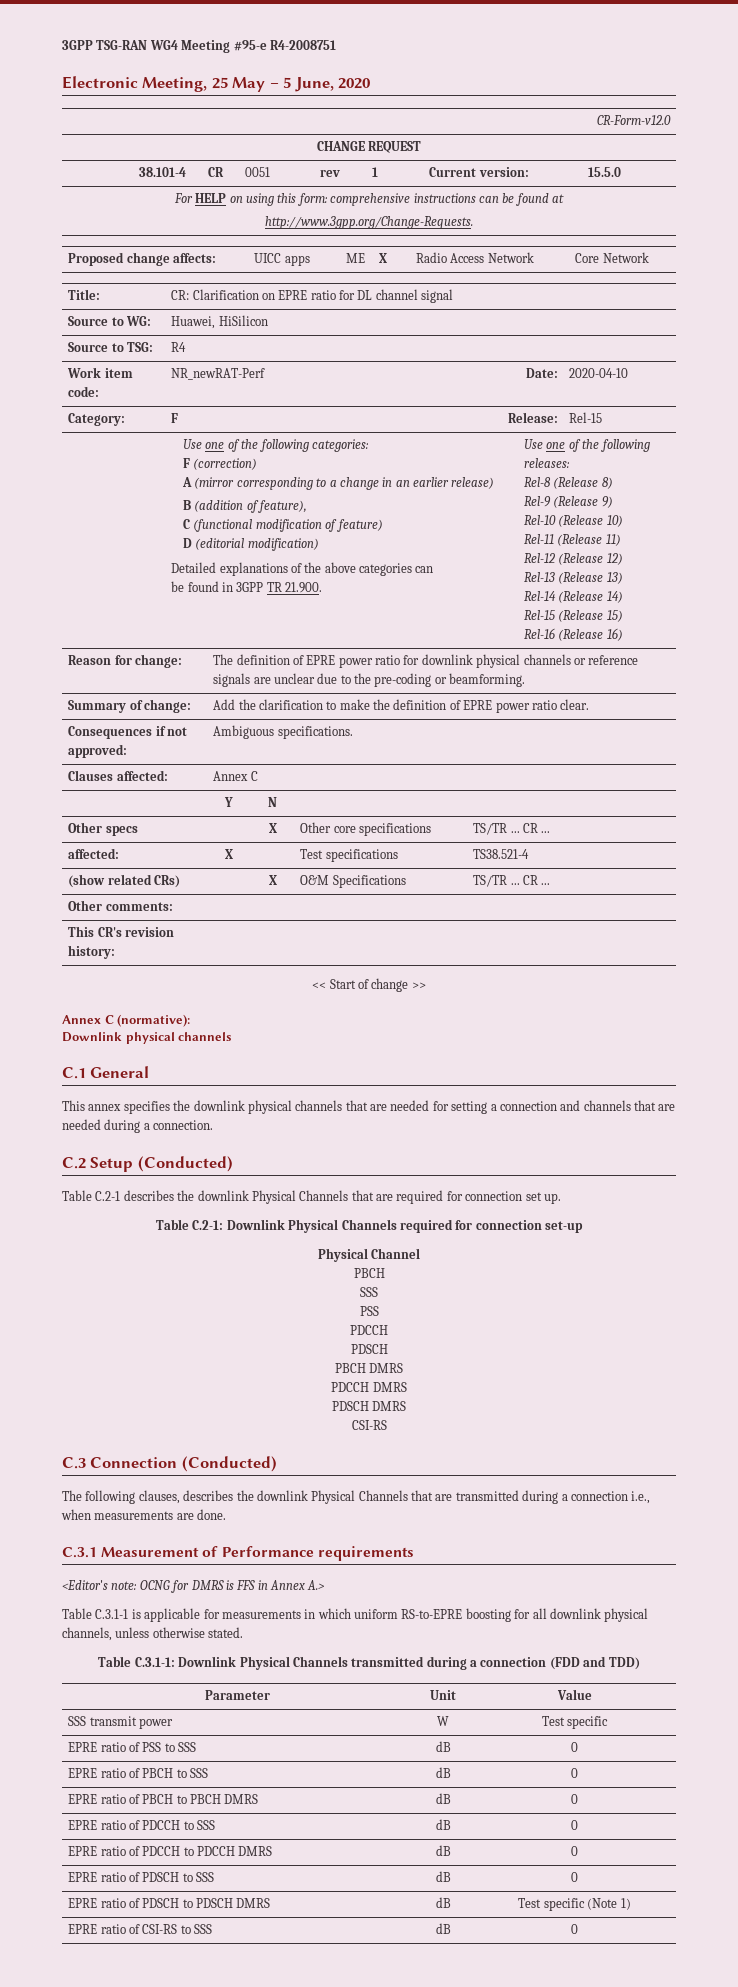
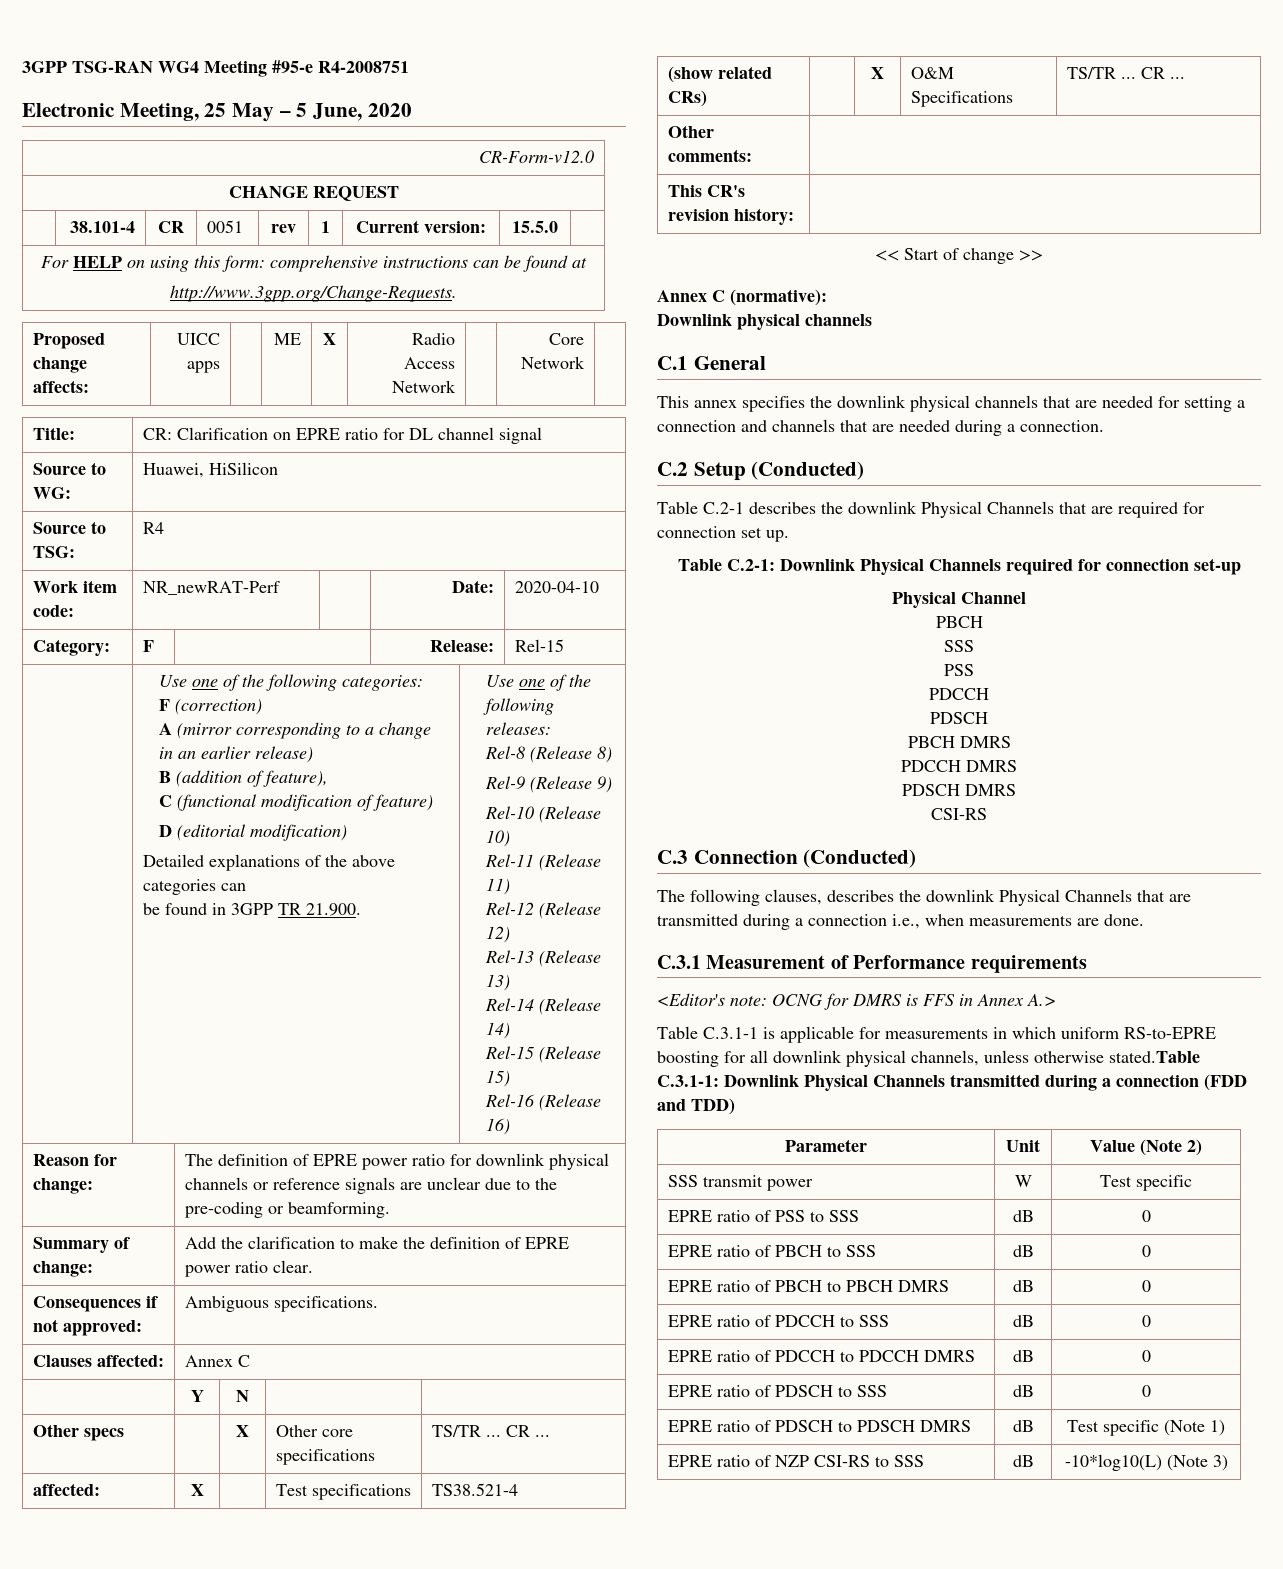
[208,1627,244,1638] [98,1656,132,1667] stated. // Table -> [1109,1051,1200,1063] stated.Table
(592, 1694) none -> [1140,1139,1202,1156] (Note 2)
(140, 1929) none -> [774,1455,809,1467] NZP
[571,1924,578,1934] 0 -> [1064,1454,1228,1471] -10*log10(L) (Note 3)

